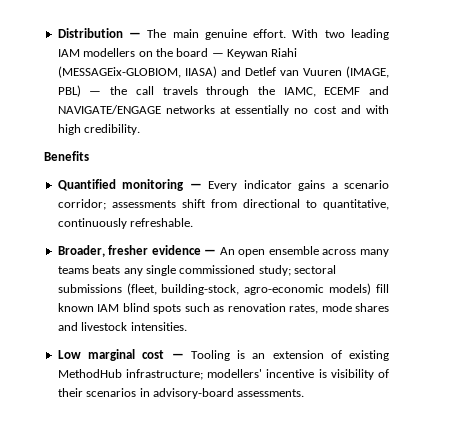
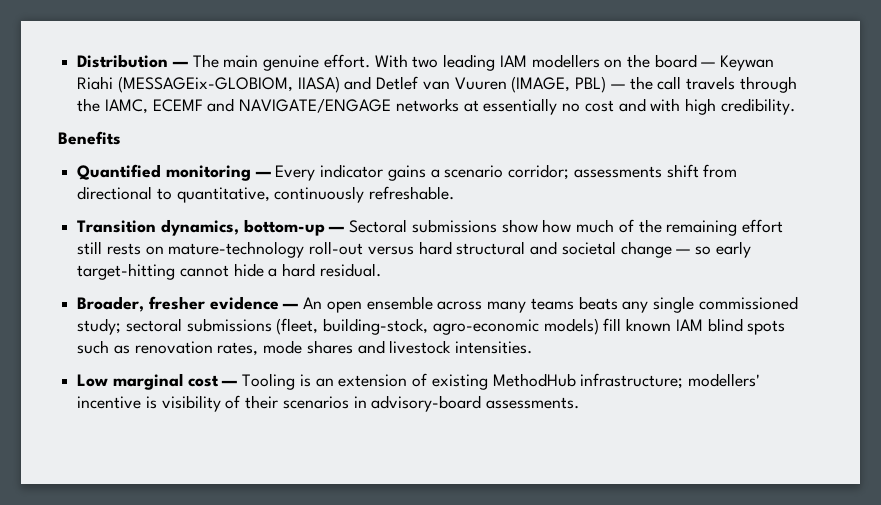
(194, 222) none -> [77,219,783,236] [77,241,751,258] [77,263,381,280] // Transition dynamics, bottom-up — Sectoral submissions show how much of the remaining effort still rests on mature-technology roll-out versus hard structural and societal change — so early target-hitting cannot hide a hard residual.

